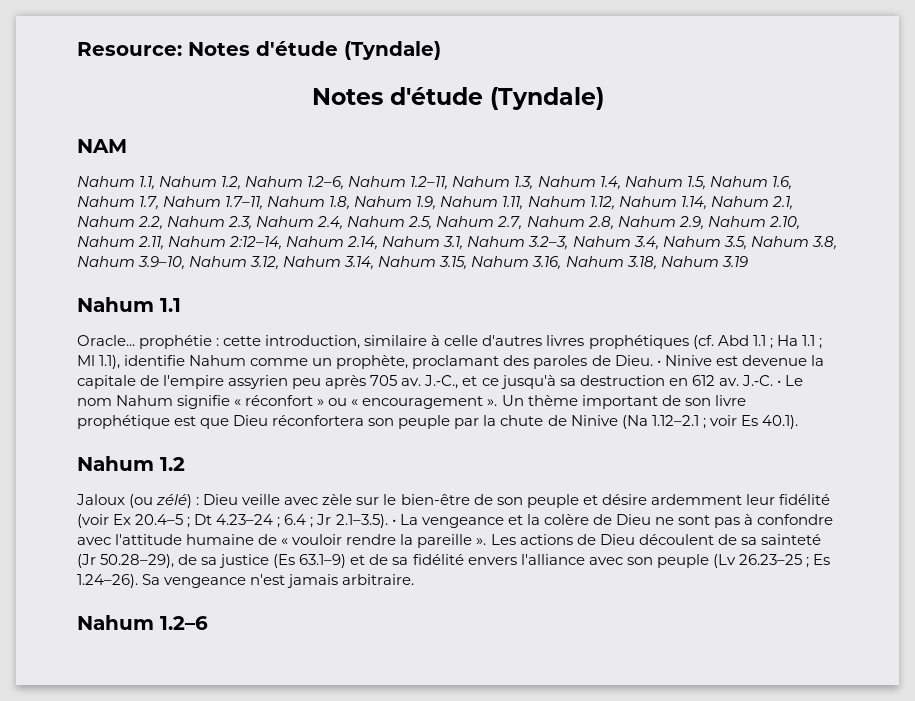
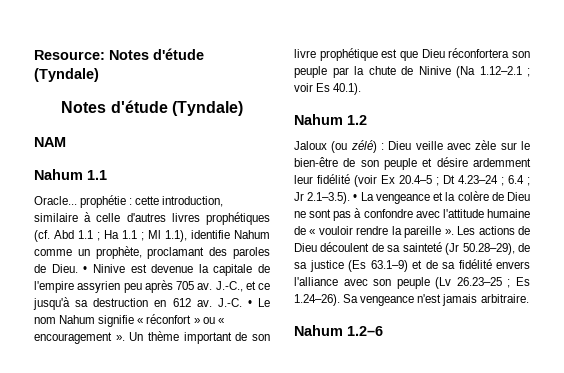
[77,176,792,190] [77,196,793,210] [77,216,800,230] [77,236,837,250] [77,256,748,270] // Nahum 1.1, Nahum 1.2, Nahum 1.2–6, Nahum 1.2–11, Nahum 1.3, Nahum 1.4, Nahum 1.5, Nahum 1.6, Nahum 1.7, Nahum 1.7–11, Nahum 1.8, Nahum 1.9, Nahum 1.11, Nahum 1.12, Nahum 1.14, Nahum 2.1, Nahum 2.2, Nahum 2.3, Nahum 2.4, Nahum 2.5, Nahum 2.7, Nahum 2.8, Nahum 2.9, Nahum 2.10, Nahum 2.11, Nahum 2:12–14, Nahum 2.14, Nahum 3.1, Nahum 3.2–3, Nahum 3.4, Nahum 3.5, Nahum 3.8, Nahum 3.9–10, Nahum 3.12, Nahum 3.14, Nahum 3.15, Nahum 3.16, Nahum 3.18, Nahum 3.19 -> (66, 142) none

